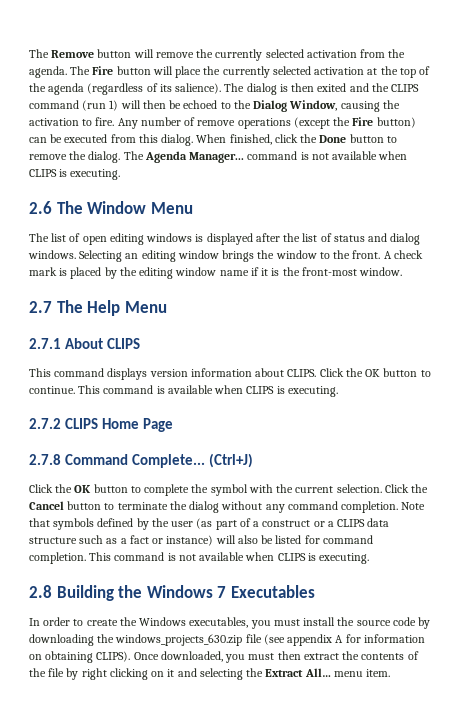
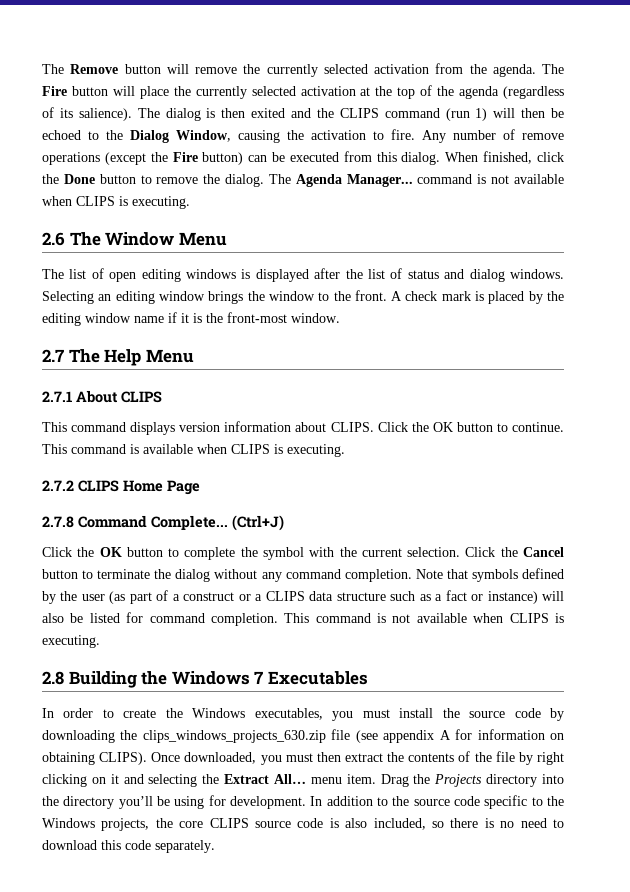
[115,634,243,646] windows_projects_630.zip -> [142,730,326,743] clips_windows_projects_630.zip
(391, 673) none -> [380,774,564,787] [42,795,564,809] [42,818,564,831] [42,840,215,853] Drag the Projects directory into the directory you’ll be using for development. In addition to the source code specific to the Windows projects, the core CLIPS source code is also included, so there is no need to download this code separately.

